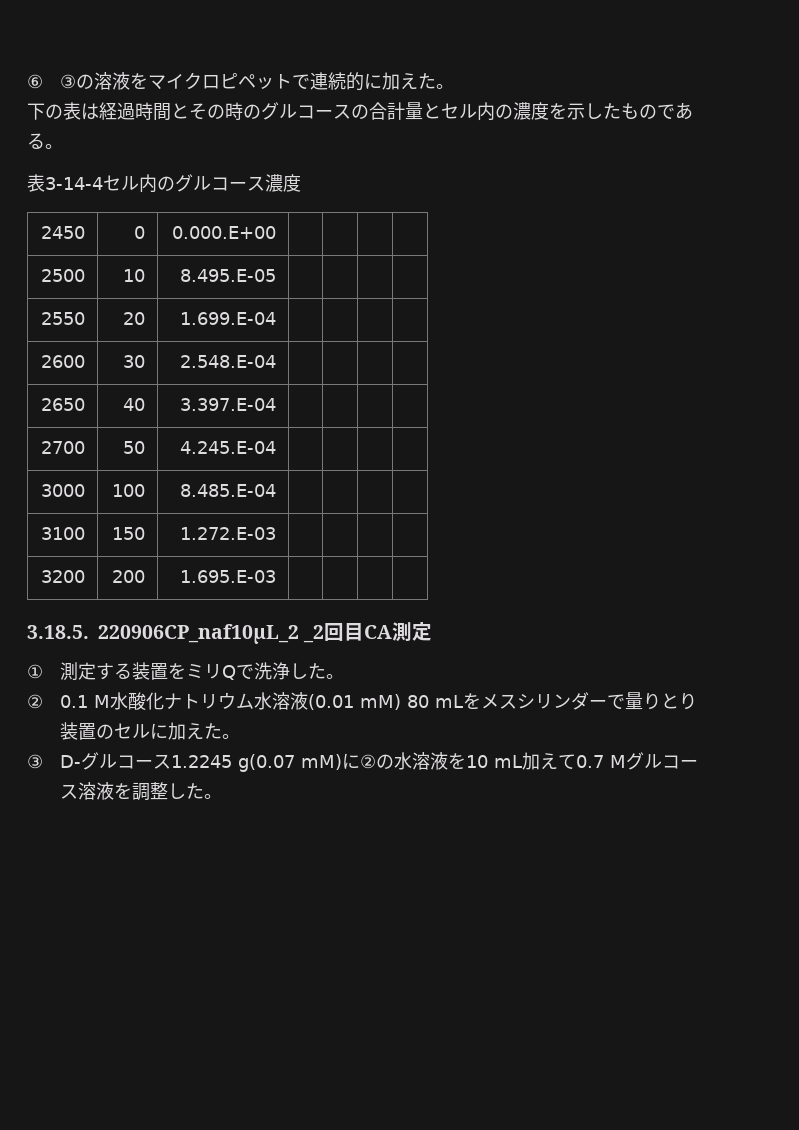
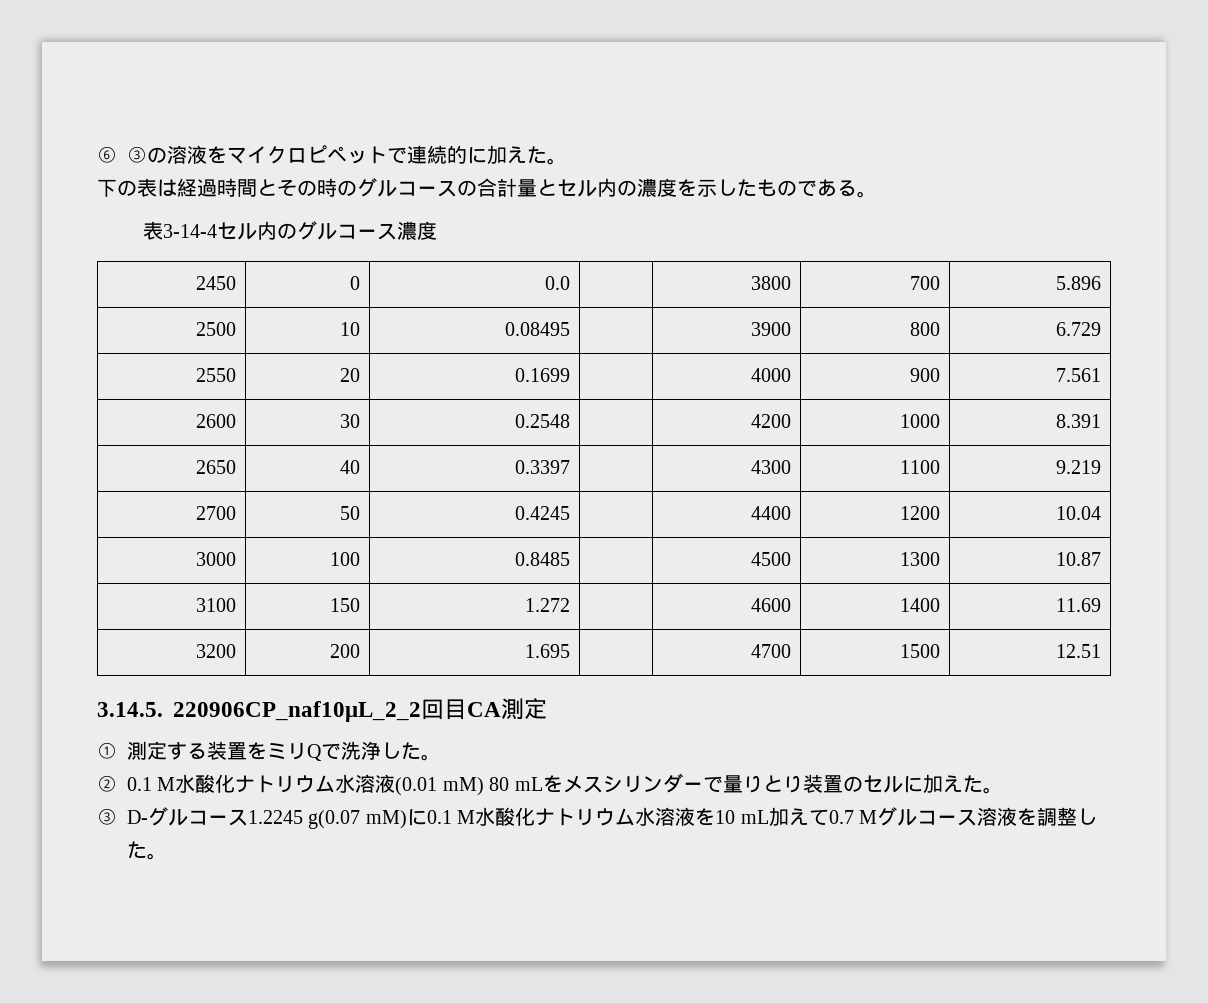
[172,226,277,239] [41,269,86,282] [123,269,146,282] [180,269,277,282] [41,312,86,325] [123,312,146,325] [180,312,277,325] [41,355,86,368] [123,355,146,368] [180,355,277,368] [41,398,86,411] [123,398,146,411] [180,398,277,411] [41,441,86,454] [123,441,146,454] [180,441,277,454] [41,484,86,497] [112,484,146,497] [180,484,277,497] [41,527,86,540] [112,527,146,540] [180,527,277,540] [41,570,86,583] [112,570,146,583] [180,570,277,583] [27,624,325,644] 0.000.E+00 | | | | // 2500 | 10 | 8.495.E-05 | | | | // 2550 | 20 | 1.699.E-04 | | | | // 2600 | 30 | 2.548.E-04 | | | | // 2650 | 40 | 3.397.E-04 | | | | // 2700 | 50 | 4.245.E-04 | | | | // 3000 | 100 | 8.485.E-04 | | | | // 3100 | 150 | 1.272.E-03 | | | | // 3200 | 200 | 1.695.E-03 | | | | // 3.18.5. 220906CP_naf10μL_2 _2 -> [545,276,571,290] [751,276,792,290] [910,276,941,290] [1056,276,1102,290] [196,322,237,336] [340,322,361,336] [505,322,571,336] [751,322,792,336] [910,322,941,336] [1056,322,1102,336] [196,368,237,382] [340,368,361,382] [515,368,571,382] [751,368,792,382] [910,368,941,382] [1056,368,1102,382] [196,414,237,428] [340,414,361,428] [515,414,571,428] [751,414,792,428] [900,414,941,428] [1056,414,1102,428] [196,460,237,474] [340,460,361,474] [515,460,571,474] [751,460,792,474] [900,460,941,474] [1056,460,1102,474] [196,506,237,520] [340,506,361,520] [515,506,571,520] [751,506,792,520] [900,506,941,520] [1056,506,1102,520] [196,552,237,566] [330,552,361,566] [515,552,571,566] [751,552,792,566] [900,552,941,566] [1056,552,1102,566] [196,598,237,612] [330,598,361,612] [525,598,571,612] [751,598,792,612] [900,598,941,612] [1056,598,1102,612] [196,644,237,658] [330,644,361,658] [525,644,571,658] [751,644,792,658] [900,644,941,658] [1056,644,1102,658] [97,701,421,722] 0.0 | | 3800 | 700 | 5.896 // 2500 | 10 | 0.08495 | | 3900 | 800 | 6.729 // 2550 | 20 | 0.1699 | | 4000 | 900 | 7.561 // 2600 | 30 | 0.2548 | | 4200 | 1000 | 8.391 // 2650 | 40 | 0.3397 | | 4300 | 1100 | 9.219 // 2700 | 50 | 0.4245 | | 4400 | 1200 | 10.04 // 3000 | 100 | 0.8485 | | 4500 | 1300 | 10.87 // 3100 | 150 | 1.272 | | 4600 | 1400 | 11.69 // 3200 | 200 | 1.695 | | 4700 | 1500 | 12.51 // 3.14.5. 220906CP_naf10μL_2_2
[359,754,394,769] ②の -> [426,807,636,826] 0.1 M水酸化ナトリウム

